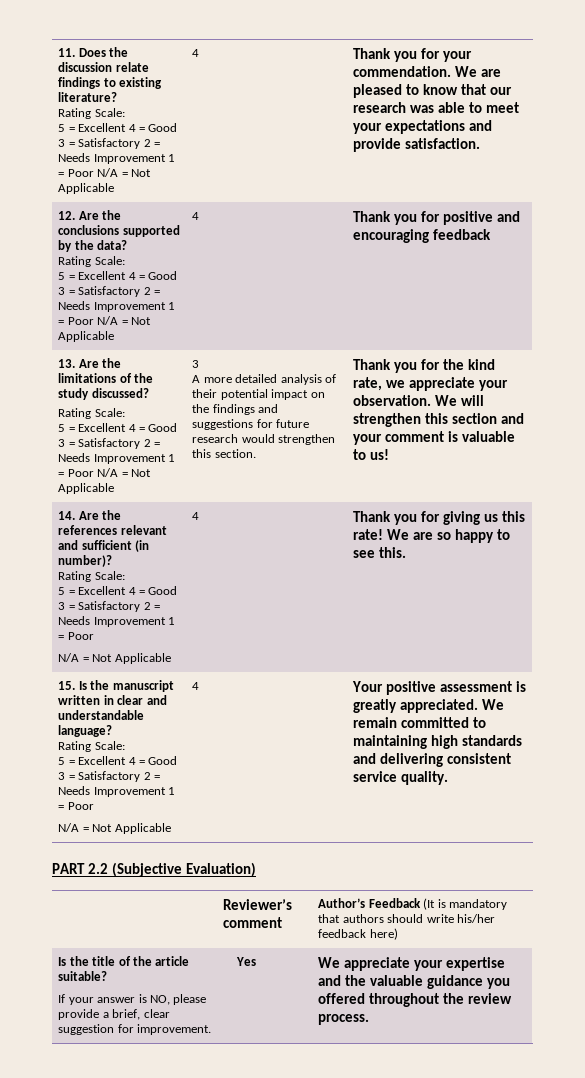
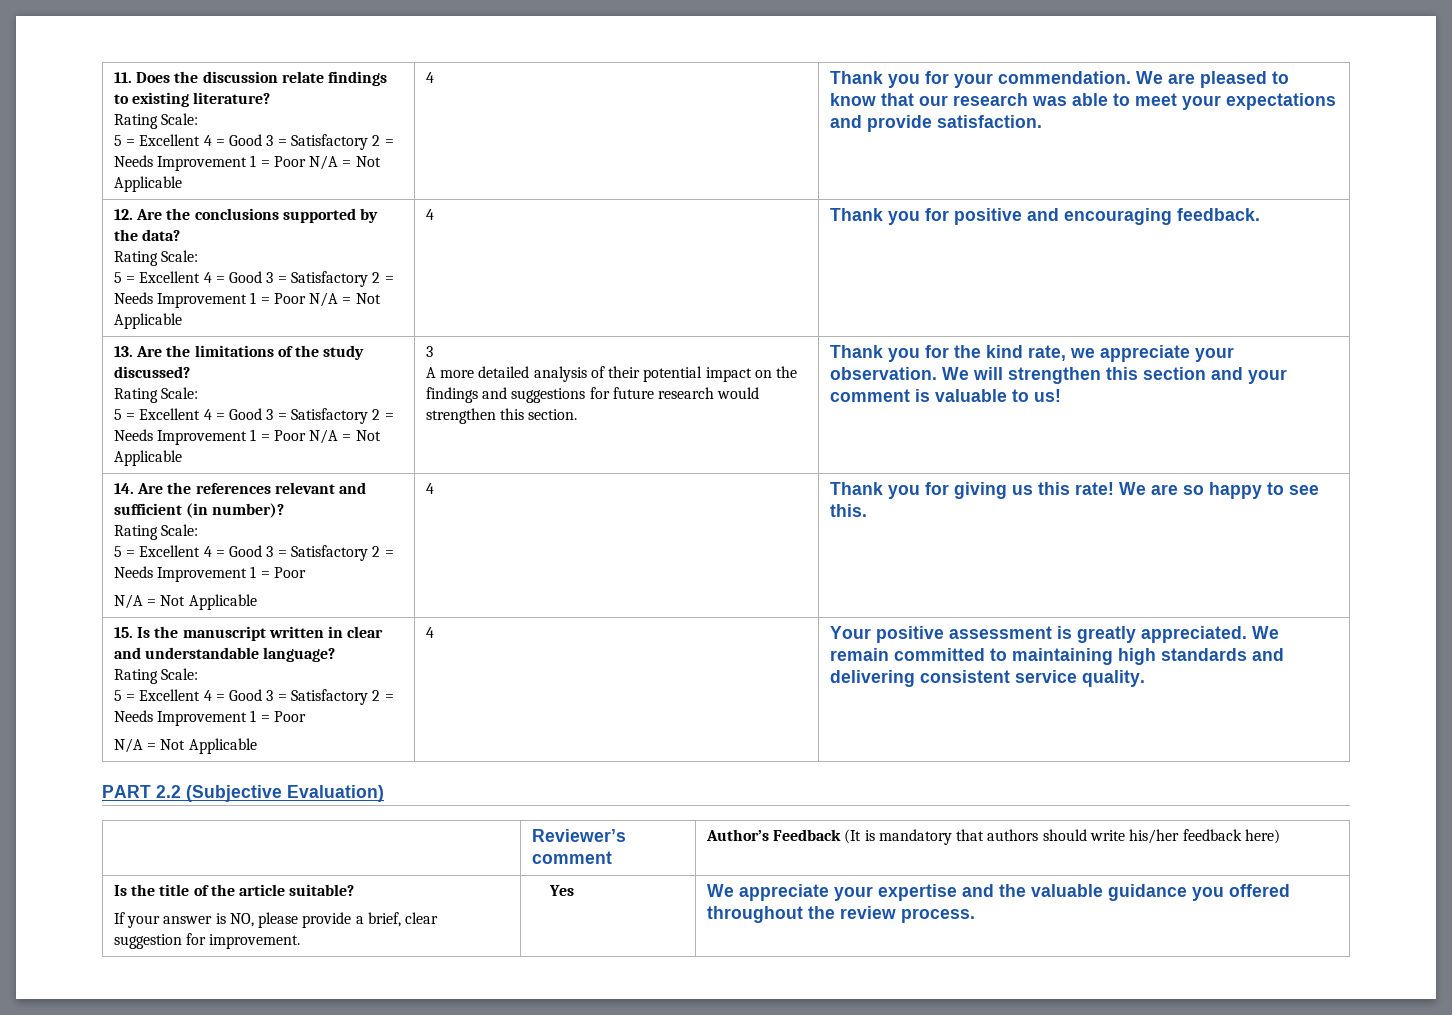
[433,229,492,240] feedback -> [1176,208,1260,221] feedback.

